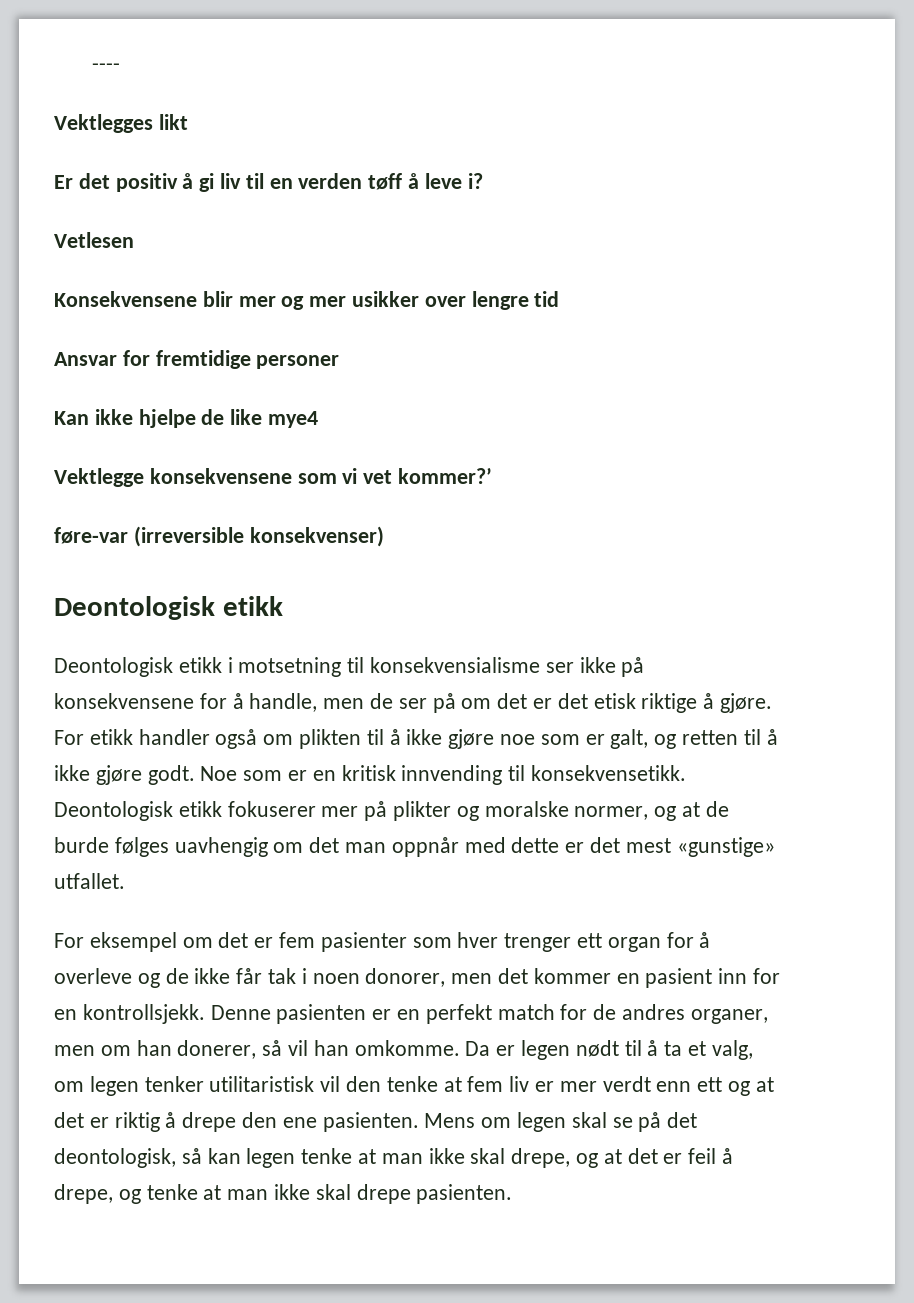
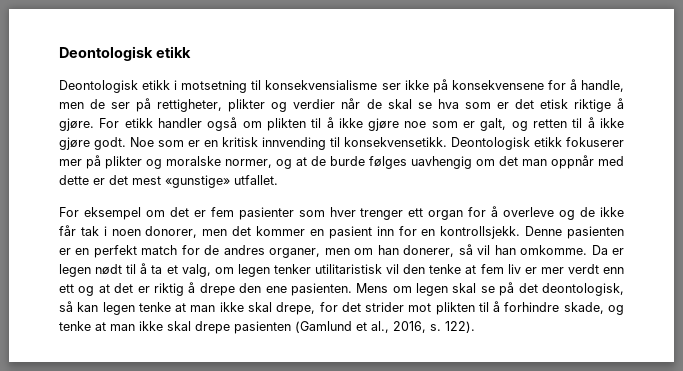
[91,63,120,71] [54,114,188,133] [54,173,483,192] [54,232,134,248] [54,291,560,310] [54,350,340,369] [54,409,319,428] [54,468,493,487] [54,526,384,547] ---- // Vektlegges likt // Er det positiv å gi liv til en verden tøff å leve i? // Vetlesen // Konsekvensene blir mer og mer usikker over lengre tid // Ansvar for fremtidige personer // Kan ikke hjelpe de like mye4 // Vektlegge konsekvensene som vi vet kommer?’ // føre-var (irreversible konsekvenser) // -> (59, 53) none
[461,693,528,709] om det -> [157,98,491,112] rettigheter, plikter og verdier når de skal se hva som
[576,1148,734,1168] [54,1184,113,1204] og at det er feil å drepe, -> [319,301,604,315] for det strider mot plikten til å forhindre skade,
[416,1184,513,1204] pasienten. -> [234,321,475,334] pasienten (Gamlund et al., 2016, s. 122).

